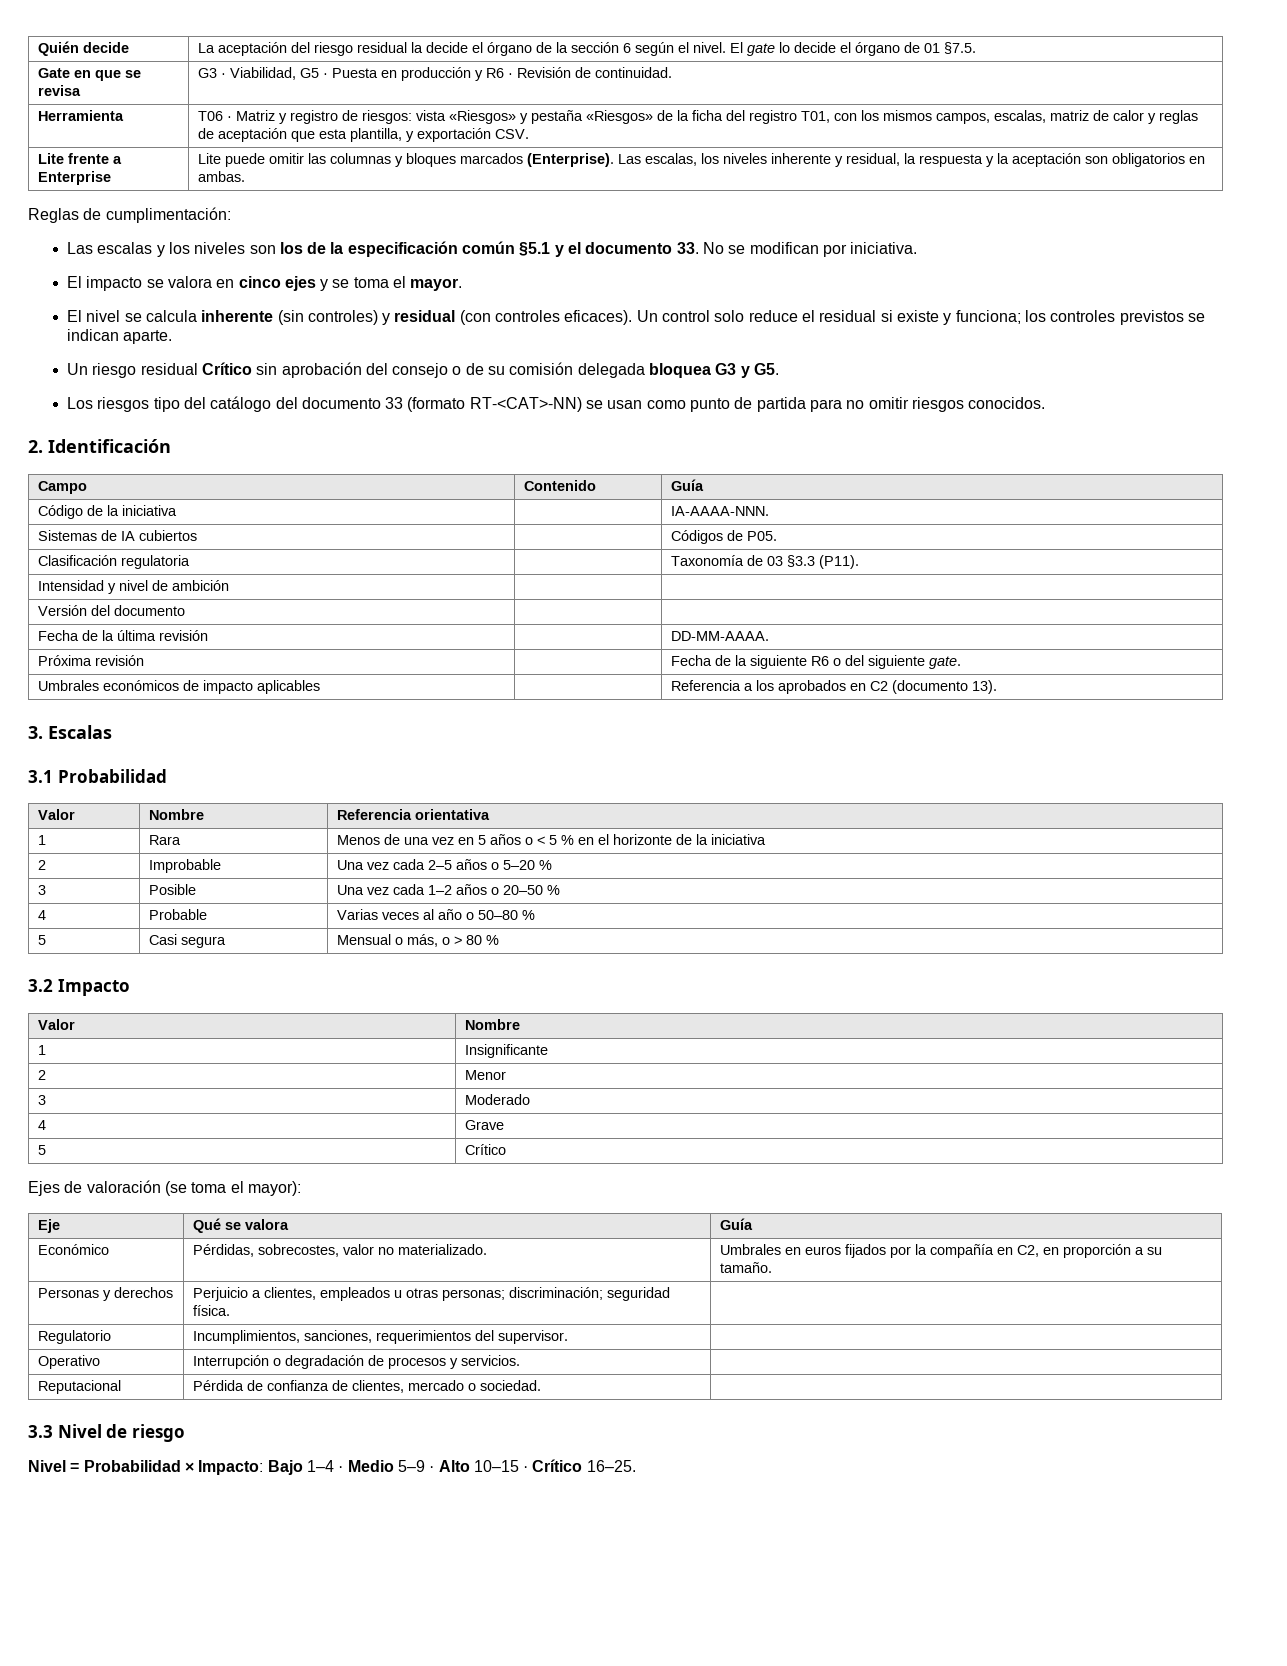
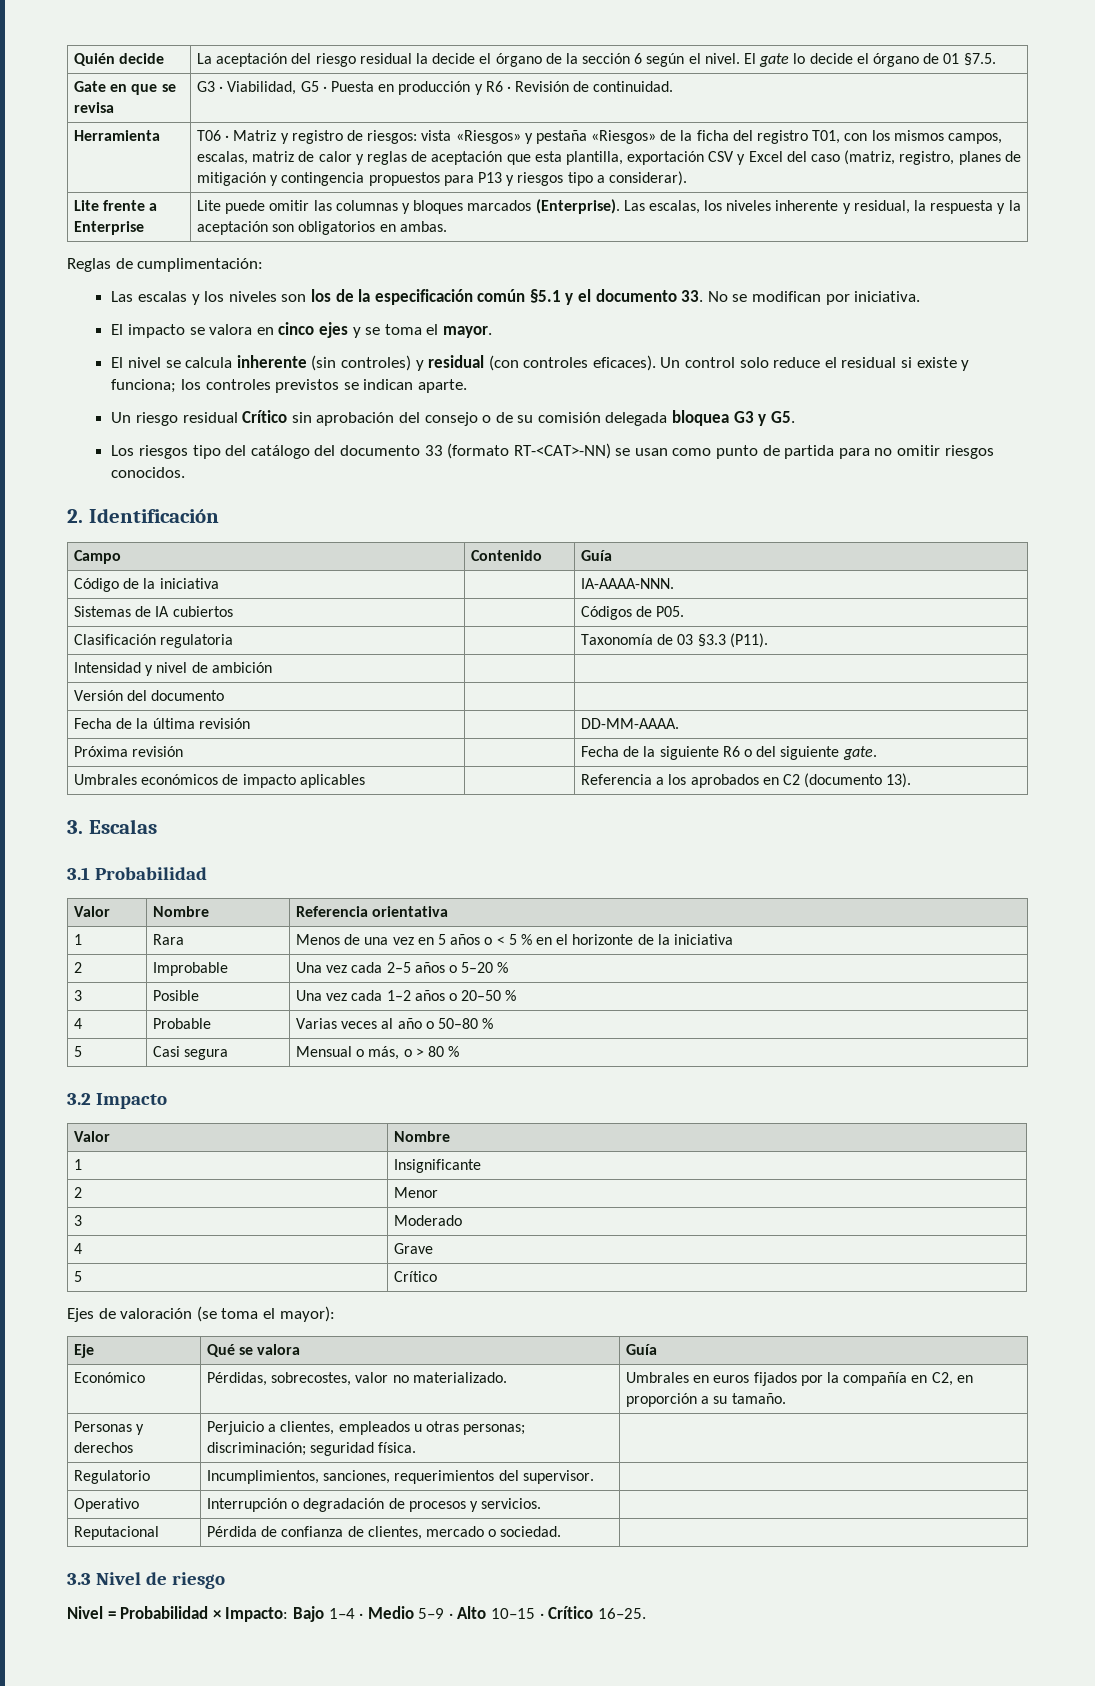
[406,128,530,142] y exportación CSV. -> [627,150,1021,165] [197,171,687,186] exportación CSV y Excel del caso (matriz, registro, planes de mitigación y contingencia propuestos para P13 y riesgos tipo a considerar).

